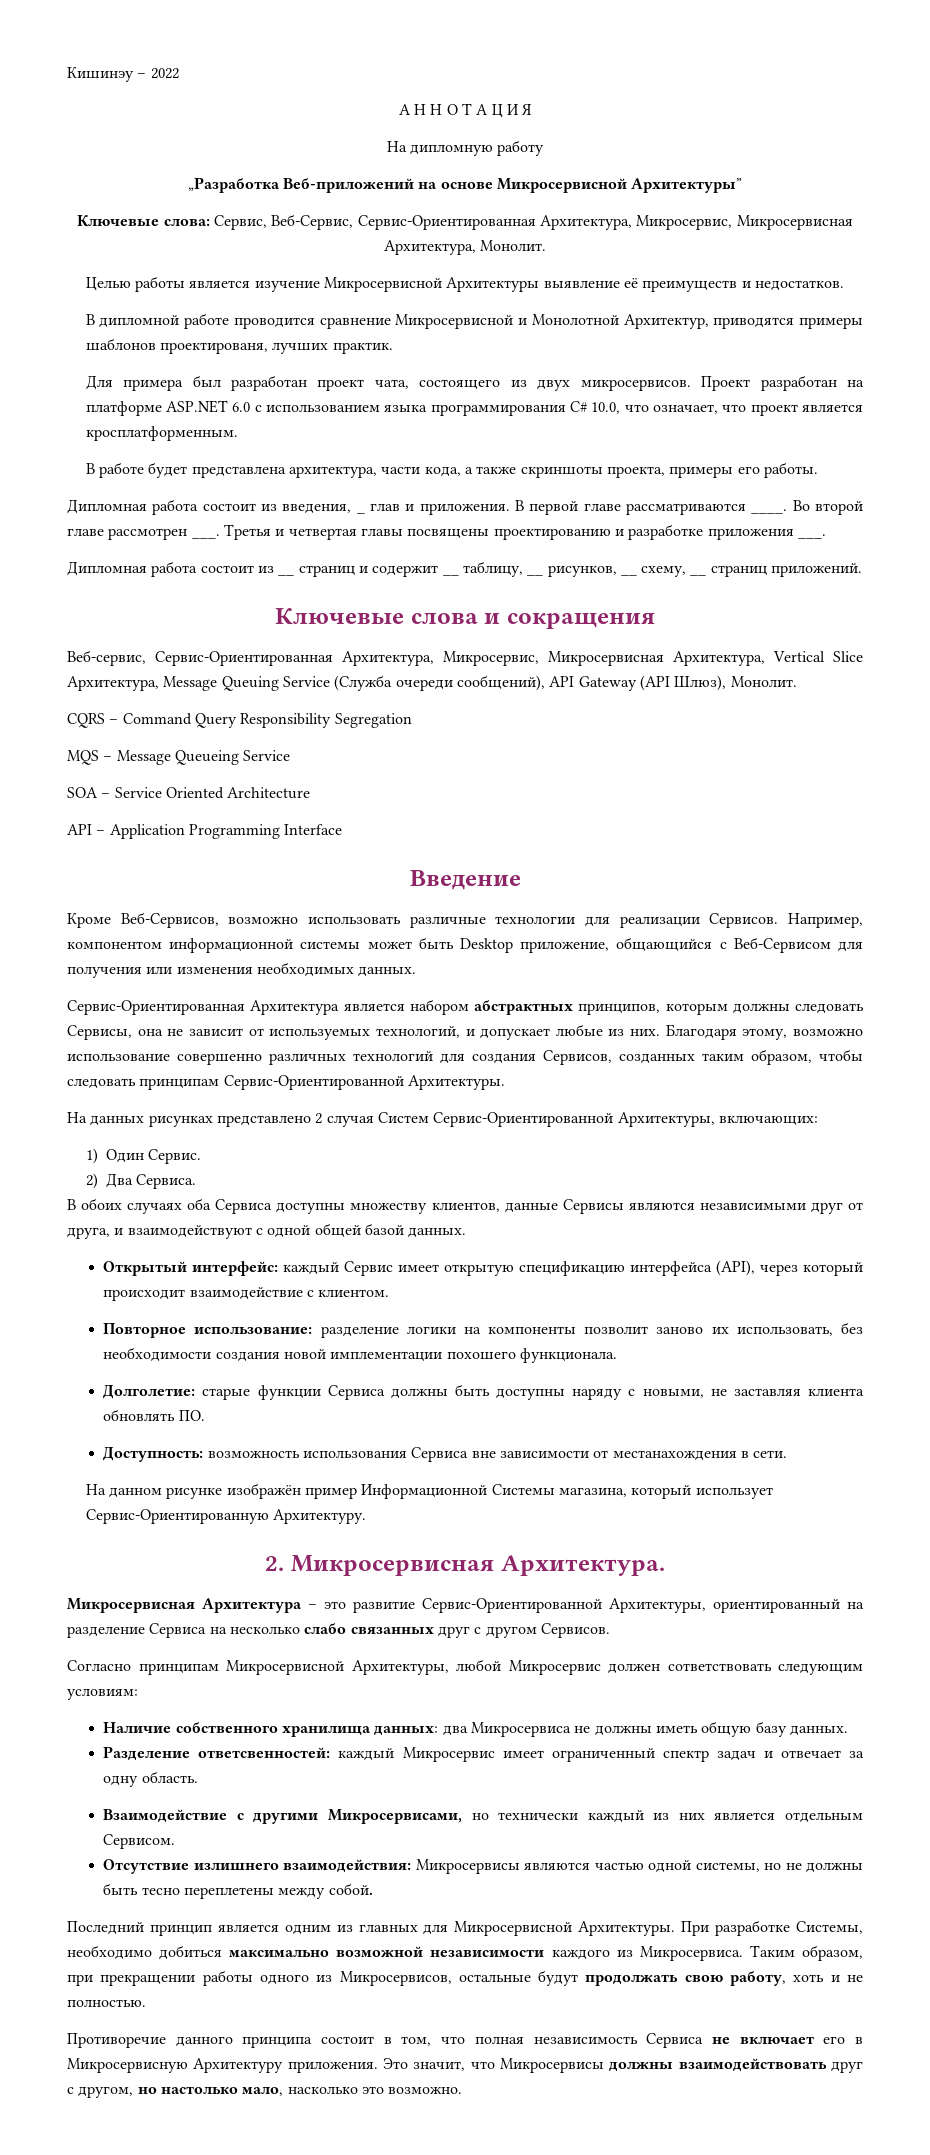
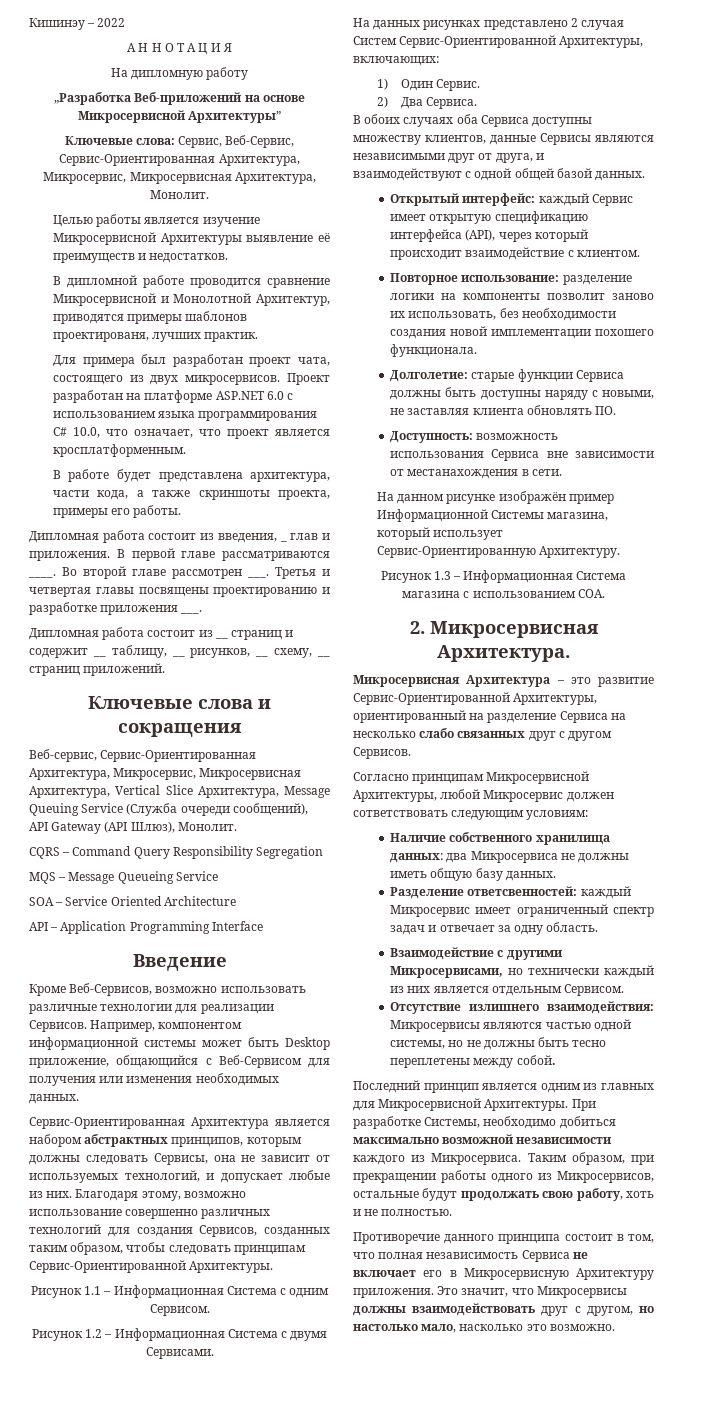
(505, 1082) none -> [30,1285,330,1298] [149,1304,210,1316] [31,1328,328,1341] [145,1347,214,1359] // Рисунок 1.1 – Информационная Система с одним Сервисом. // Рисунок 1.2 – Информационная Система с двумя Сервисами.
(367, 1516) none -> [380,570,627,583] [402,589,605,598] // Рисунок 1.3 – Информационная Система магазина с использованием СОА.

